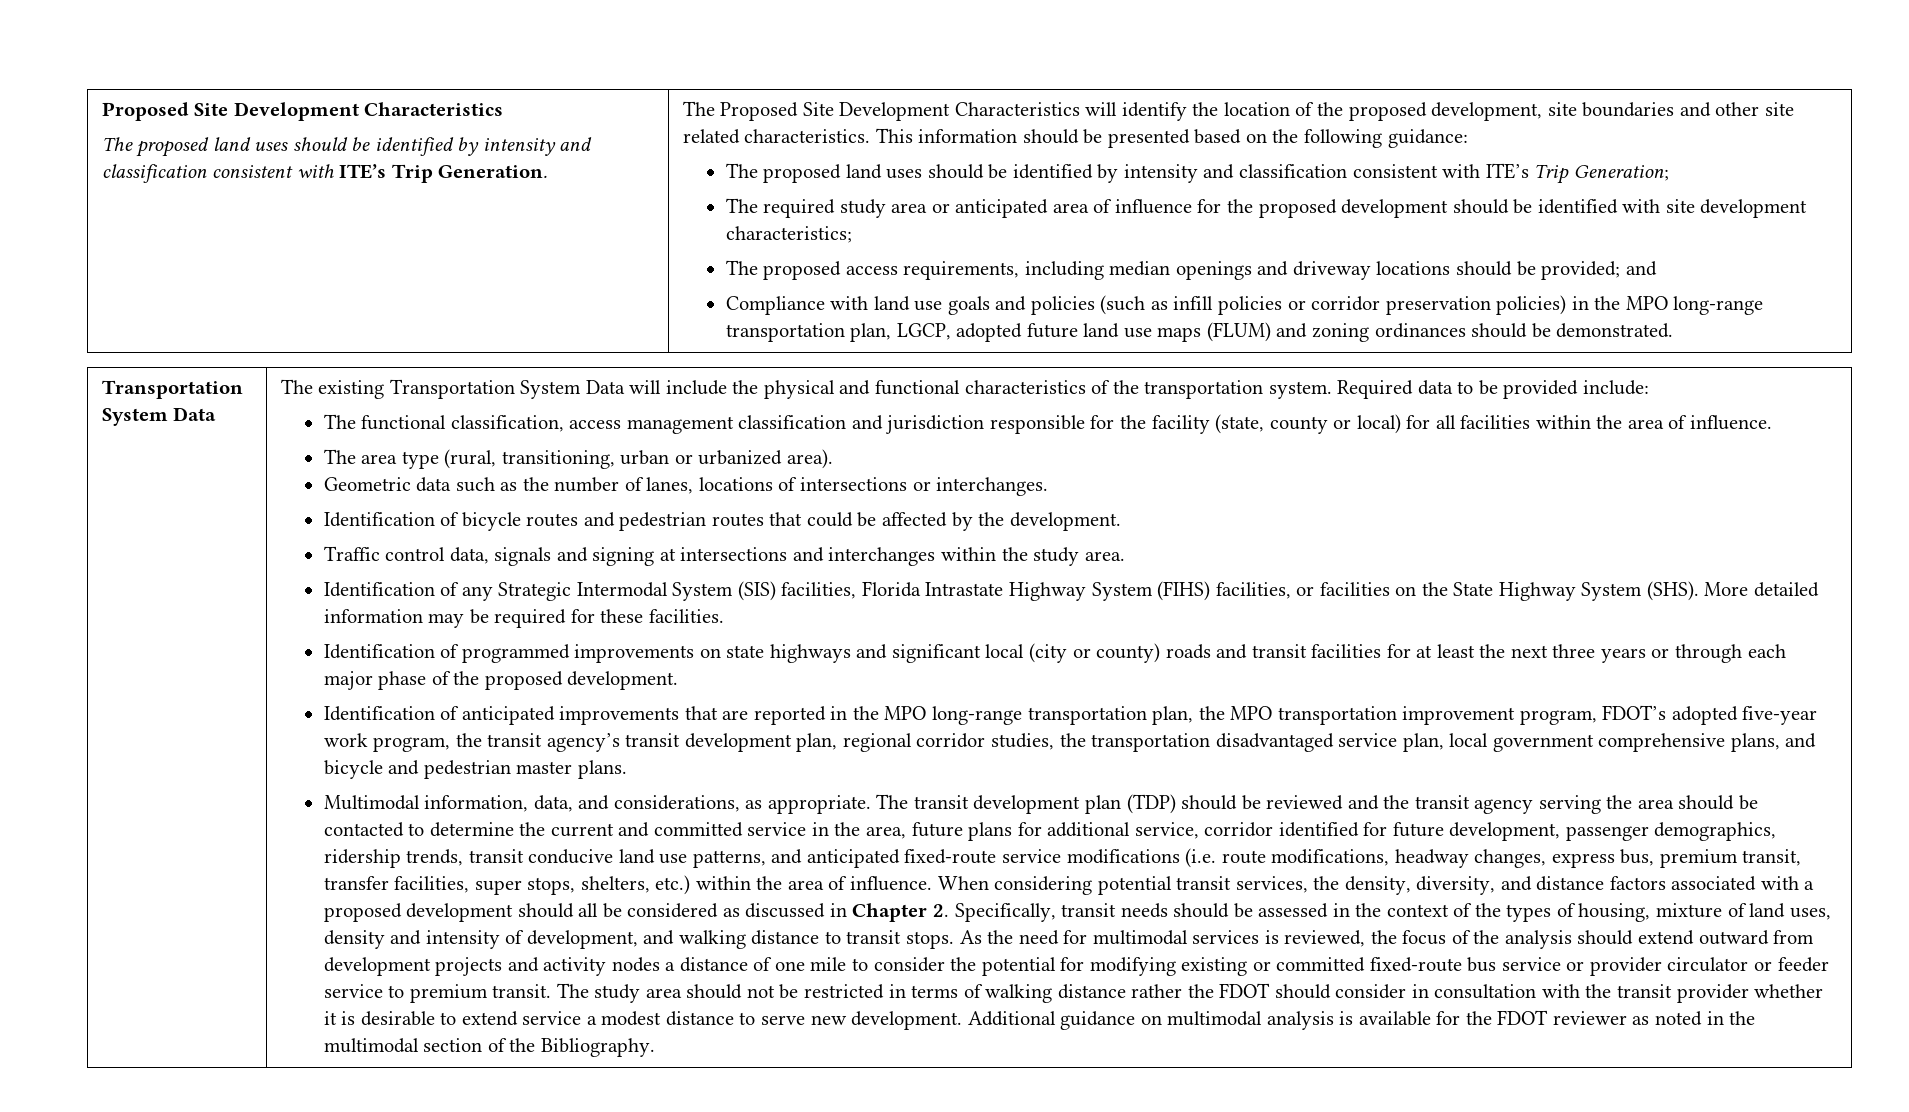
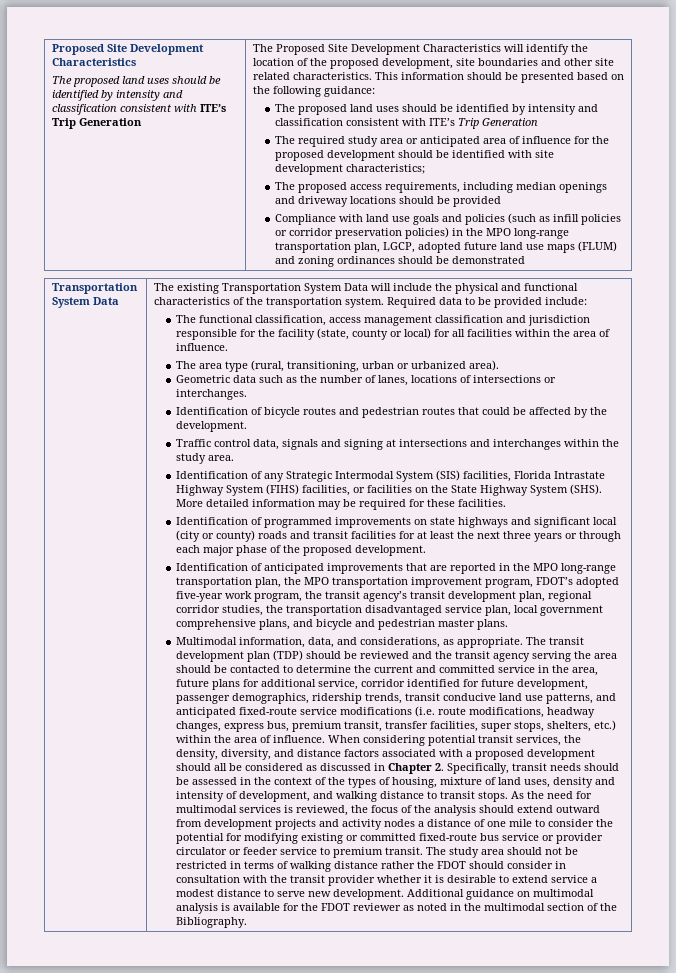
[438,165,548,178] Generation. -> [78,118,142,126] Generation
[1573,165,1669,181] Generation; -> [482,118,539,126] Generation
[1541,261,1657,280] provided; and -> [453,196,502,207] provided
[1556,323,1674,338] demonstrated. -> [452,256,526,264] demonstrated

